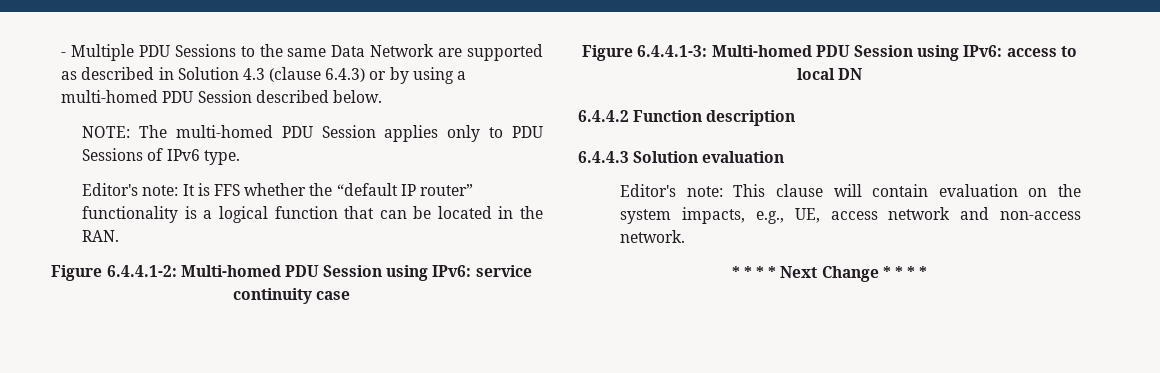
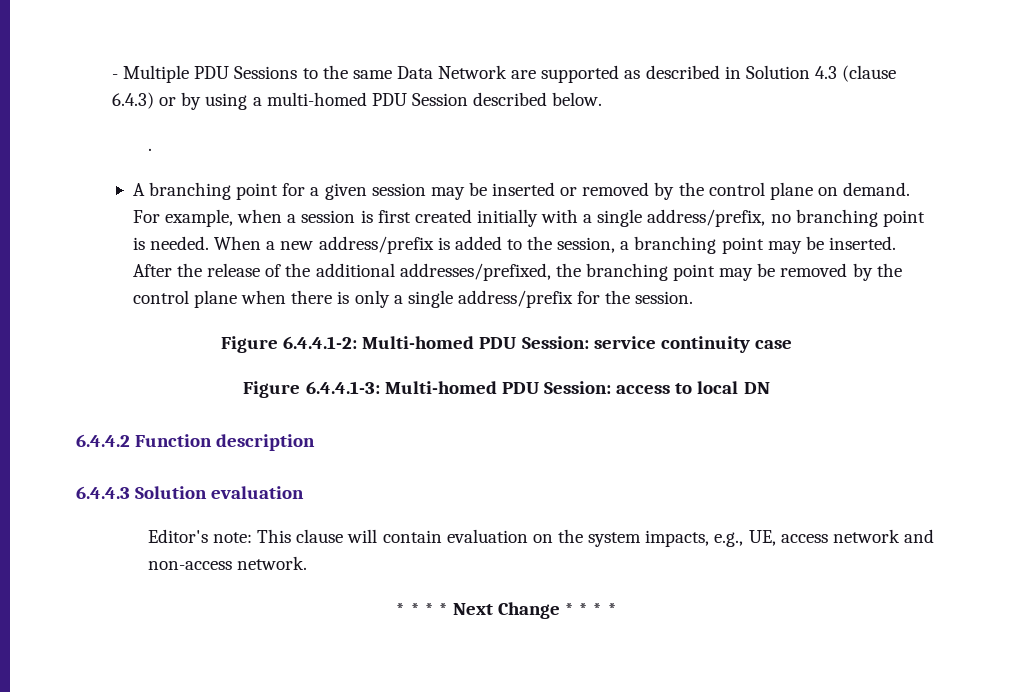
[82,125,543,142] [82,148,240,165] [82,183,473,196] [82,206,543,223] [82,230,120,242] NOTE: The multi-homed PDU Session applies only to PDU Sessions of IPv6 type. // Editor's note: It is FFS whether the “default IP router” functionality is a logical function that can be located in the RAN. -> [147,148,152,151] [132,182,911,200] [132,209,925,227] [132,236,896,254] [132,263,902,281] [132,290,694,308] . // A branching point for a given session may be inserted or removed by the control plane on demand. For example, when a session is first created initially with a single address/prefix, no branching point is needed. When a new address/prefix is added to the session, a branching point may be inserted. After the release of the additional addresses/prefixed, the branching point may be removed by the control plane when there is only a single address/prefix for the session.
[323,265,472,281] Session using IPv6: -> [521,336,589,349] Session:
[854,45,1003,61] Session using IPv6: -> [544,381,611,394] Session:

